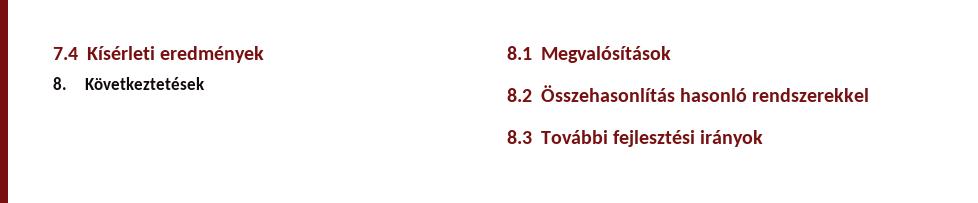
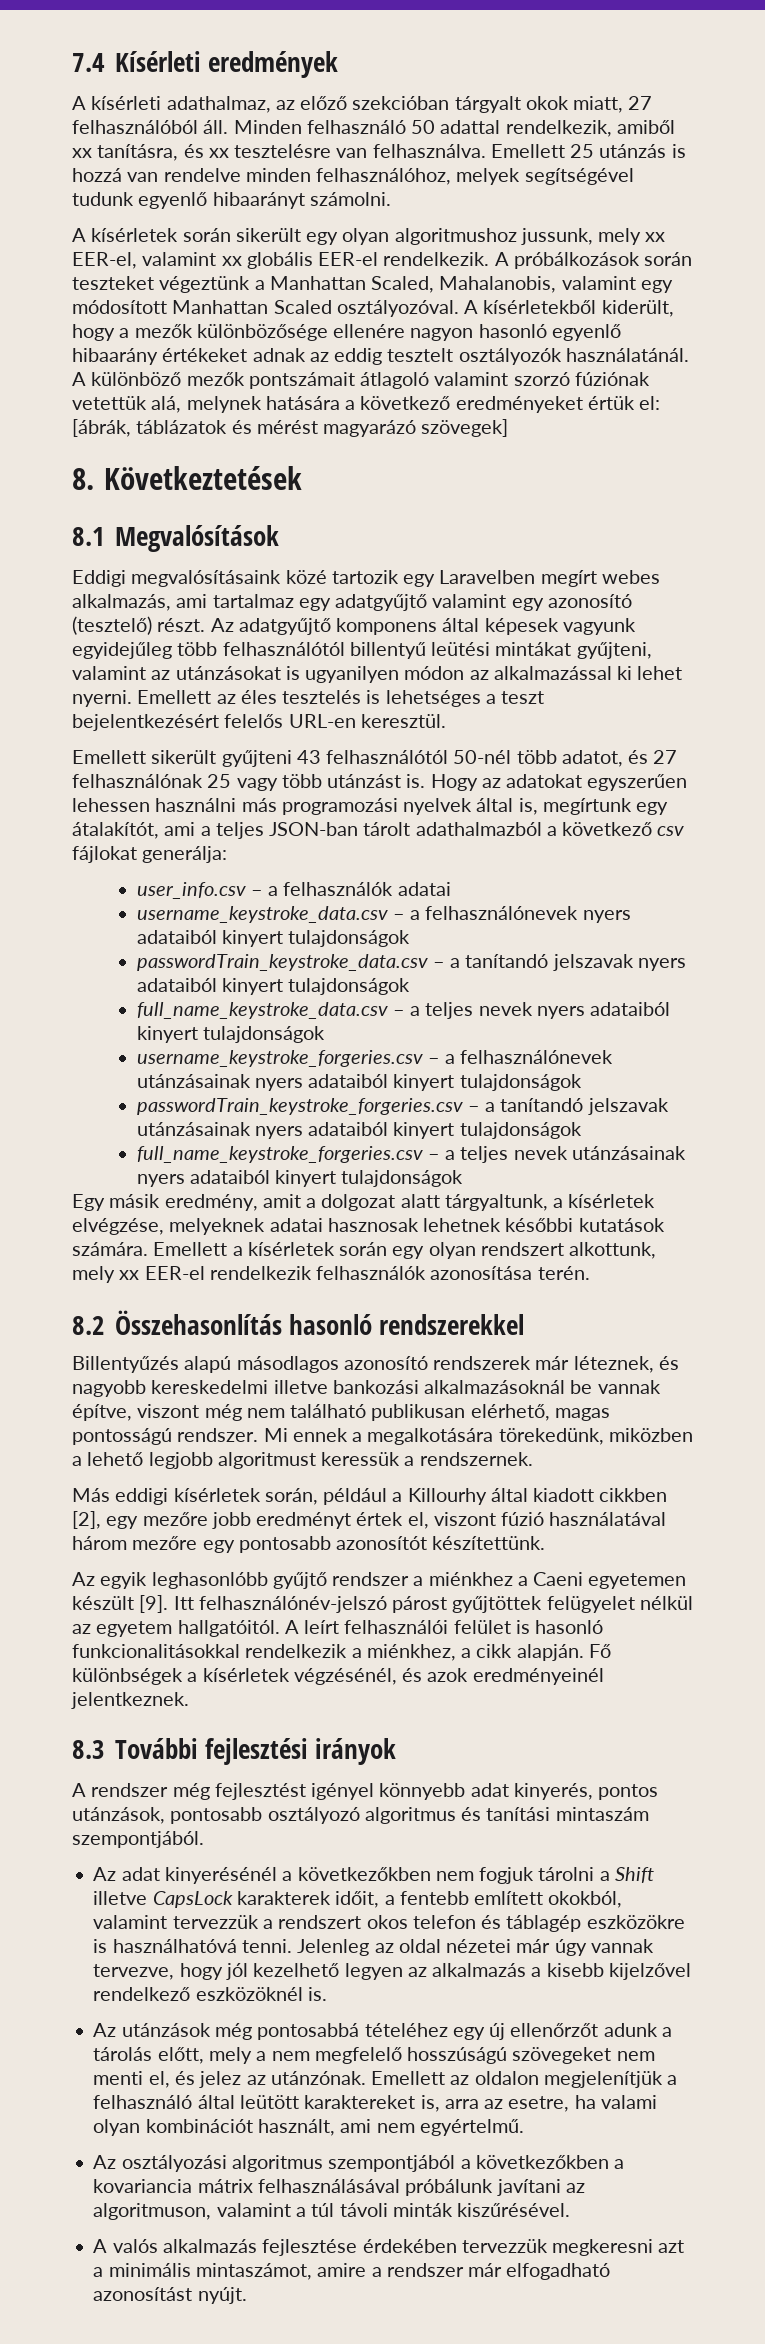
[53,77,206,90] [507,46,671,63] [507,85,870,102] [507,130,764,147] 8. Következtetések // 8.1 Megvalósítások // 8.2 Összehasonlítás hasonló rendszerekkel // 8.3 További fejlesztési irányok -> [72,96,653,113] [72,120,675,137] [72,144,686,161] [72,168,634,185] [72,192,391,209] [72,228,666,245] [72,252,693,269] [72,276,673,293] [72,300,674,317] [72,324,621,341] [72,348,689,365] [72,372,650,389] [72,396,661,413] [72,419,509,437] [72,466,302,490] [72,525,279,552] [72,570,660,587] [72,594,632,611] [72,616,636,635] [72,642,652,659] [72,666,683,683] [72,690,545,707] [72,714,446,731] [72,750,678,767] [72,774,688,791] [72,798,669,815] [72,822,685,839] [72,846,228,863] [136,882,451,899] [136,906,631,923] [136,930,411,947] [136,954,686,971] [136,978,411,995] [136,1002,671,1019] [136,1026,325,1043] [136,1050,614,1067] [136,1074,582,1091] [136,1098,669,1115] [136,1122,582,1139] [136,1146,686,1163] [136,1170,464,1187] [72,1194,656,1211] [72,1218,665,1235] [72,1242,657,1259] [72,1266,590,1283] [72,1310,525,1335] [72,1356,679,1373] [72,1380,661,1397] [72,1404,610,1421] [72,1428,693,1445] [72,1452,533,1469] [72,1488,668,1505] [72,1511,667,1529] [72,1536,546,1553] [72,1572,687,1589] [72,1595,693,1613] [72,1620,604,1637] [72,1644,611,1661] [72,1668,604,1685] [71,1692,189,1709] [72,1738,397,1765] [72,1783,659,1800] [72,1807,649,1824] [72,1831,204,1848] [93,1867,654,1884] [93,1891,623,1908] [93,1915,685,1932] [93,1939,654,1956] [93,1963,691,1980] [93,1987,327,2001] [93,2023,672,2040] [93,2047,655,2064] [93,2071,678,2088] [93,2095,657,2112] [93,2119,524,2136] [93,2155,625,2172] [93,2179,585,2196] [93,2203,571,2220] [93,2239,685,2256] [93,2263,611,2280] [93,2287,247,2304] A kísérleti adathalmaz, az előző szekcióban tárgyalt okok miatt, 27 felhasználóból áll. Minden felhasználó 50 adattal rendelkezik, amiből xx tanításra, és xx tesztelésre van felhasználva. Emellett 25 utánzás is hozzá van rendelve minden felhasználóhoz, melyek segítségével tudunk egyenlő hibaarányt számolni. // A kísérletek során sikerült egy olyan algoritmushoz jussunk, mely xx EER-el, valamint xx globális EER-el rendelkezik. A próbálkozások során teszteket végeztünk a Manhattan Scaled, Mahalanobis, valamint egy módosított Manhattan Scaled osztályozóval. A kísérletekből kiderült, hogy a mezők különbözősége ellenére nagyon hasonló egyenlő hibaarány értékeket adnak az eddig tesztelt osztályozók használatánál. A különböző mezők pontszámait átlagoló valamint szorzó fúziónak vetettük alá, melynek hatására a következő eredményeket értük el: [ábrák, táblázatok és mérést magyarázó szövegek] // 8. Következtetések // 8.1 Megvalósítások // Eddigi megvalósításaink közé tartozik egy Laravelben megírt webes alkalmazás, ami tartalmaz egy adatgyűjtő valamint egy azonosító (tesztelő) részt. Az adatgyűjtő komponens által képesek vagyunk egyidejűleg több felhasználótól billentyű leütési mintákat gyűjteni, valamint az utánzásokat is ugyanilyen módon az alkalmazással ki lehet nyerni. Emellett az éles tesztelés is lehetséges a teszt bejelentkezésért felelős URL-en keresztül. // Emellett sikerült gyűjteni 43 felhasználótól 50-nél több adatot, és 27 felhasználónak 25 vagy több utánzást is. Hogy az adatokat egyszerűen lehessen használni más programozási nyelvek által is, megírtunk egy átalakítót, ami a teljes JSON-ban tárolt adathalmazból a következő csv fájlokat generálja: // user_info.csv – a felhasználók adatai // username_keystroke_data.csv – a felhasználónevek nyers adataiból kinyert tulajdonságok // passwordTrain_keystroke_data.csv – a tanítandó jelszavak nyers adataiból kinyert tulajdonságok // full_name_keystroke_data.csv – a teljes nevek nyers adataiból kinyert tulajdonságok // username_keystroke_forgeries.csv – a felhasználónevek utánzásainak nyers adataiból kinyert tulajdonságok // passwordTrain_keystroke_forgeries.csv – a tanítandó jelszavak utánzásainak nyers adataiból kinyert tulajdonságok // full_name_keystroke_forgeries.csv – a teljes nevek utánzásainak nyers adataiból kinyert tulajdonságok // Egy másik eredmény, amit a dolgozat alatt tárgyaltunk, a kísérletek elvégzése, melyeknek adatai hasznosak lehetnek későbbi kutatások számára. Emellett a kísérletek során egy olyan rendszert alkottunk, mely xx EER-el rendelkezik felhasználók azonosítása terén. // 8.2 Összehasonlítás hasonló rendszerekkel // Billentyűzés alapú másodlagos azonosító rendszerek már léteznek, és nagyobb kereskedelmi illetve bankozási alkalmazásoknál be vannak építve, viszont még nem található publikusan elérhető, magas pontosságú rendszer. Mi ennek a megalkotására törekedünk, miközben a lehető legjobb algoritmust keressük a rendszernek. // Más eddigi kísérletek során, például a Killourhy által kiadott cikkben [2], egy mezőre jobb eredményt értek el, viszont fúzió használatával három mezőre egy pontosabb azonosítót készítettünk. // Az egyik leghasonlóbb gyűjtő rendszer a miénkhez a Caeni egyetemen készült [9]. Itt felhasználónév-jelszó párost gyűjtöttek felügyelet nélkül az egyetem hallgatóitól. A leírt felhasználói felület is hasonló funkcionalitásokkal rendelkezik a miénkhez, a cikk alapján. Fő különbségek a kísérletek végzésénél, és azok eredményeinél jelentkeznek. // 8.3 További fejlesztési irányok // A rendszer még fejlesztést igényel könnyebb adat kinyerés, pontos utánzások, pontosabb osztályozó algoritmus és tanítási mintaszám szempontjából. // Az adat kinyerésénél a következőkben nem fogjuk tárolni a Shift illetve CapsLock karakterek időit, a fentebb említett okokból, valamint tervezzük a rendszert okos telefon és táblagép eszközökre is használhatóvá tenni. Jelenleg az oldal nézetei már úgy vannak tervezve, hogy jól kezelhető legyen az alkalmazás a kisebb kijelzővel rendelkező eszközöknél is. // Az utánzások még pontosabbá tételéhez egy új ellenőrzőt adunk a tárolás előtt, mely a nem megfelelő hosszúságú szövegeket nem menti el, és jelez az utánzónak. Emellett az oldalon megjelenítjük a felhasználó által leütött karaktereket is, arra az esetre, ha valami olyan kombinációt használt, ami nem egyértelmű. // Az osztályozási algoritmus szempontjából a következőkben a kovariancia mátrix felhasználásával próbálunk javítani az algoritmuson, valamint a túl távoli minták kiszűrésével. // A valós alkalmazás fejlesztése érdekében tervezzük megkeresni azt a minimális mintaszámot, amire a rendszer már elfogadható azonosítást nyújt.

